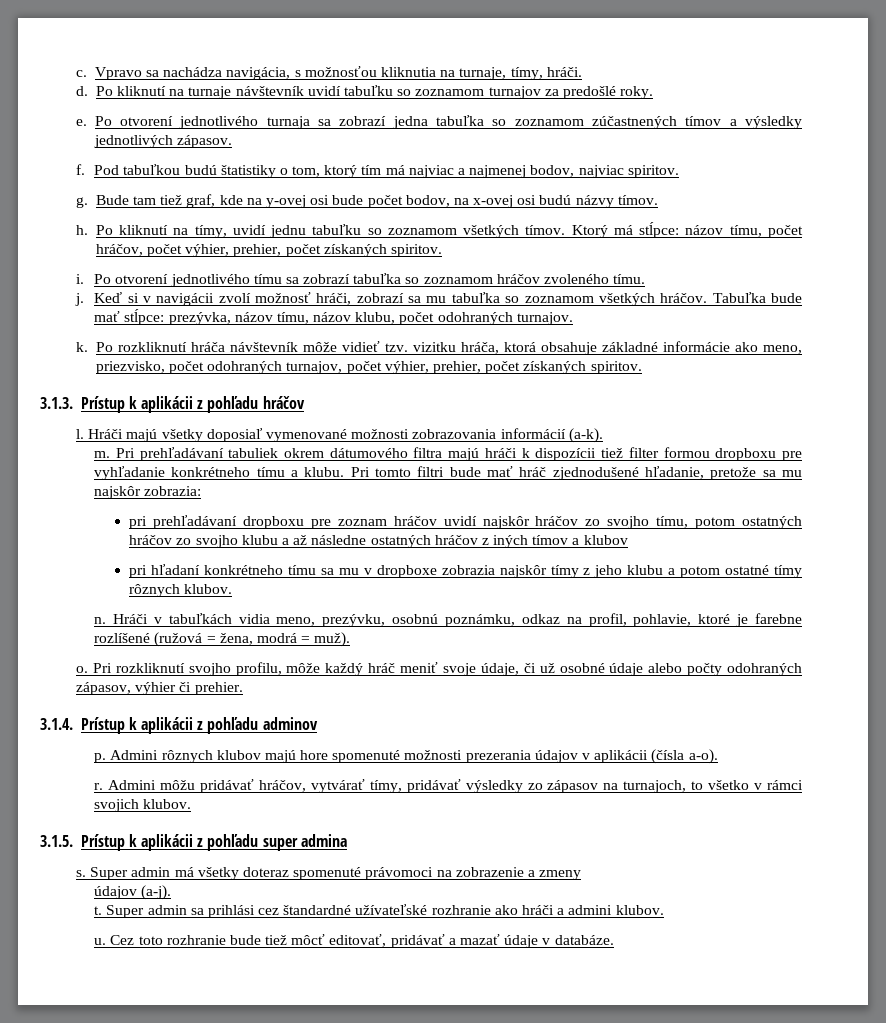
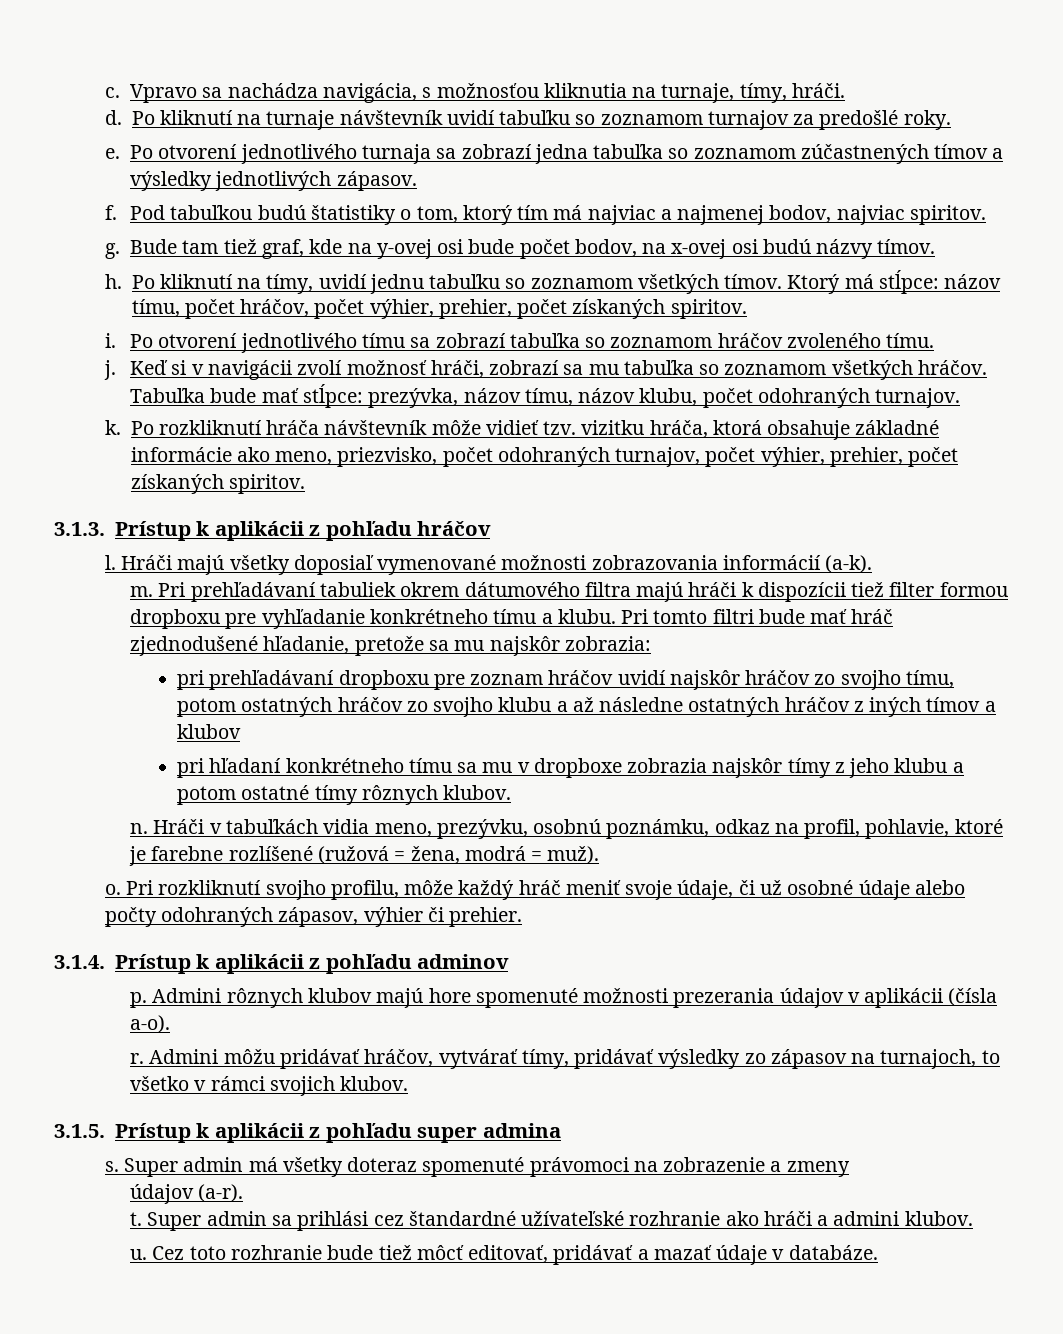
[141,885,172,900] (a-j). -> [198,1184,244,1202] (a-r).

